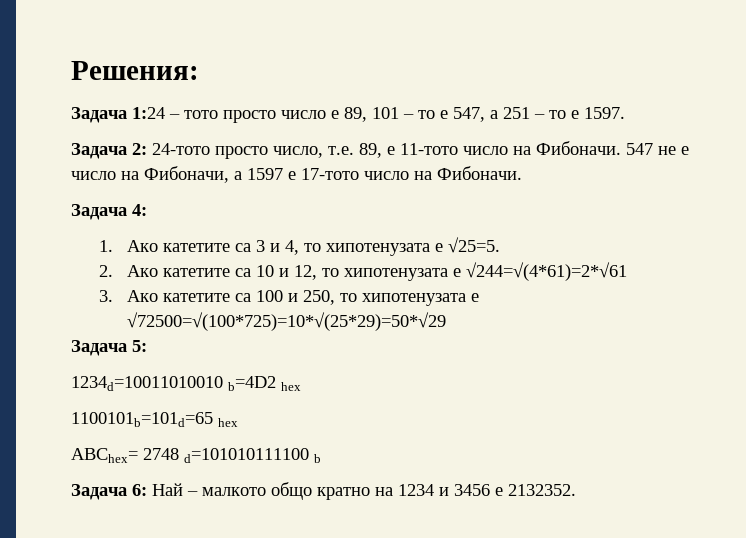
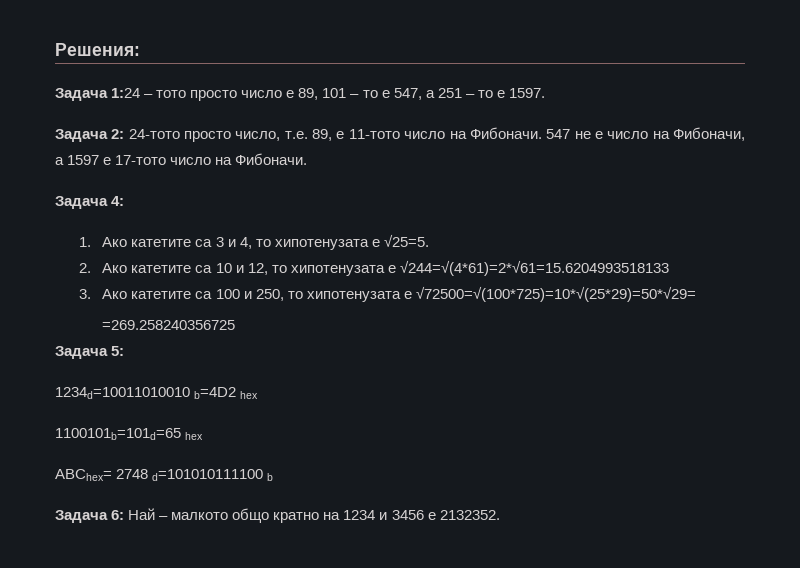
[465,262,627,281] √244=√(4*61)=2*√61 -> [399,260,669,276] √244=√(4*61)=2*√61=15.6204993518133
[126,312,446,331] √72500=√(100*725)=10*√(25*29)=50*√29 -> [415,286,696,302] [102,320,236,330] √72500=√(100*725)=10*√(25*29)=50*√29= // =269.258240356725

